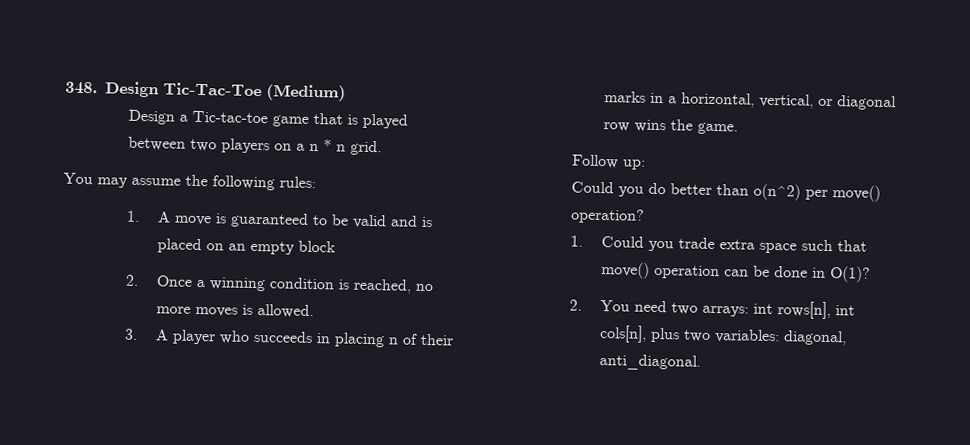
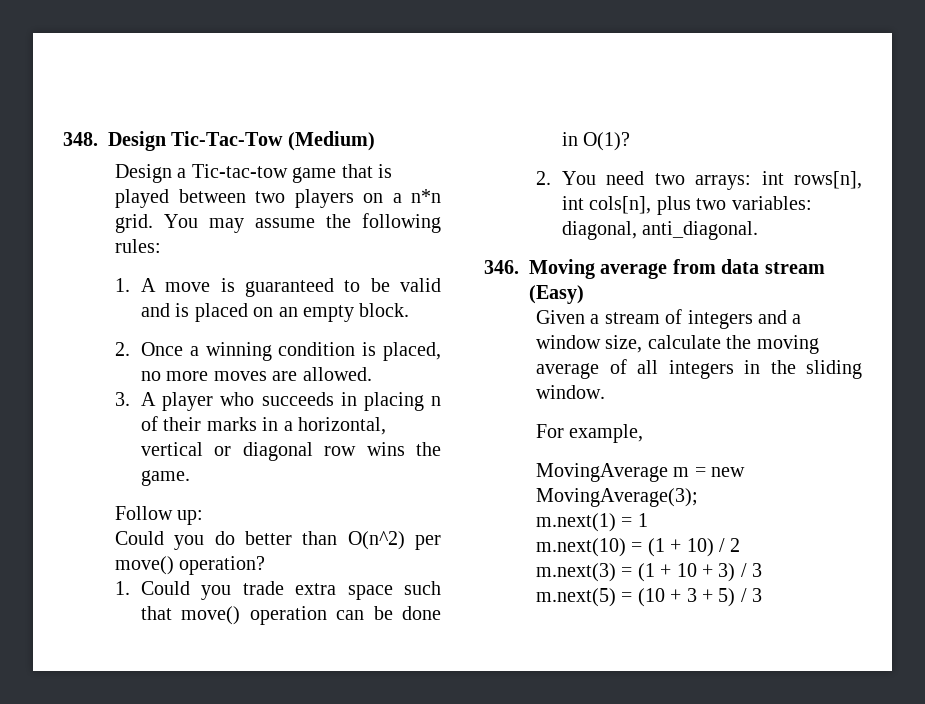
[163,82,262,97] Tic-Tac-Toe -> [171,131,284,146] Tic-Tac-Tow
[191,110,268,124] Tic-tac-toe -> [191,164,288,178] Tic-tac-tow
[308,139,346,152] n * n -> [410,189,441,203] n*n
(382, 148) // -> (154, 223) none
[298,240,337,253] block -> [359,303,410,317] block.
[353,278,412,294] reached, -> [383,342,441,361] placed,
[242,304,254,315] is -> [272,371,298,381] are
[759,93,815,109] vertical, -> [141,442,204,456] vertical
[752,183,801,201] o(n^2) -> [347,531,405,550] O(n^2)
(702, 362) none -> [484,259,825,279] [529,285,584,304] [536,309,802,329] [536,335,819,354] [536,359,862,379] [536,385,606,399] [536,424,644,443] [536,463,746,482] [536,488,699,507] [536,513,648,532] [536,538,741,557] [536,563,763,582] [536,588,763,607] // 346. Moving average from data stream (Easy) // Given a stream of integers and a window size, calculate the moving average of all integers in the sliding window. // For example, // MovingAverage m = new MovingAverage(3); // m.next(1) = 1 // m.next(10) = (1 + 10) / 2 // m.next(3) = (1 + 10 + 3) / 3 // m.next(5) = (10 + 3 + 5) / 3

